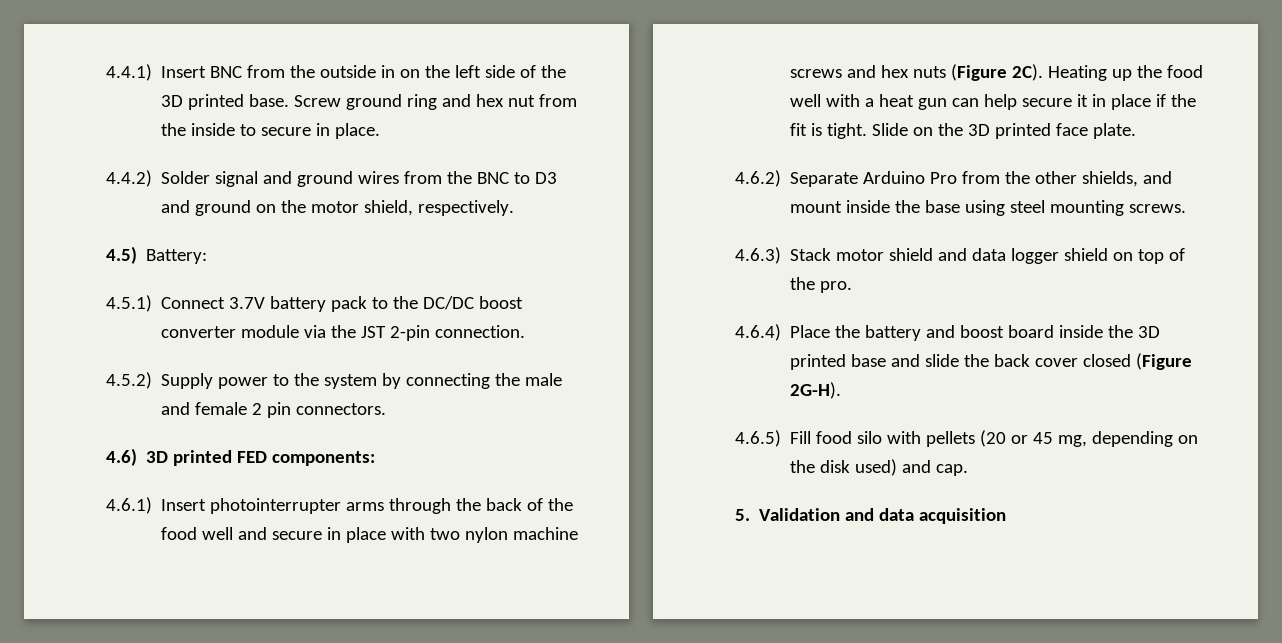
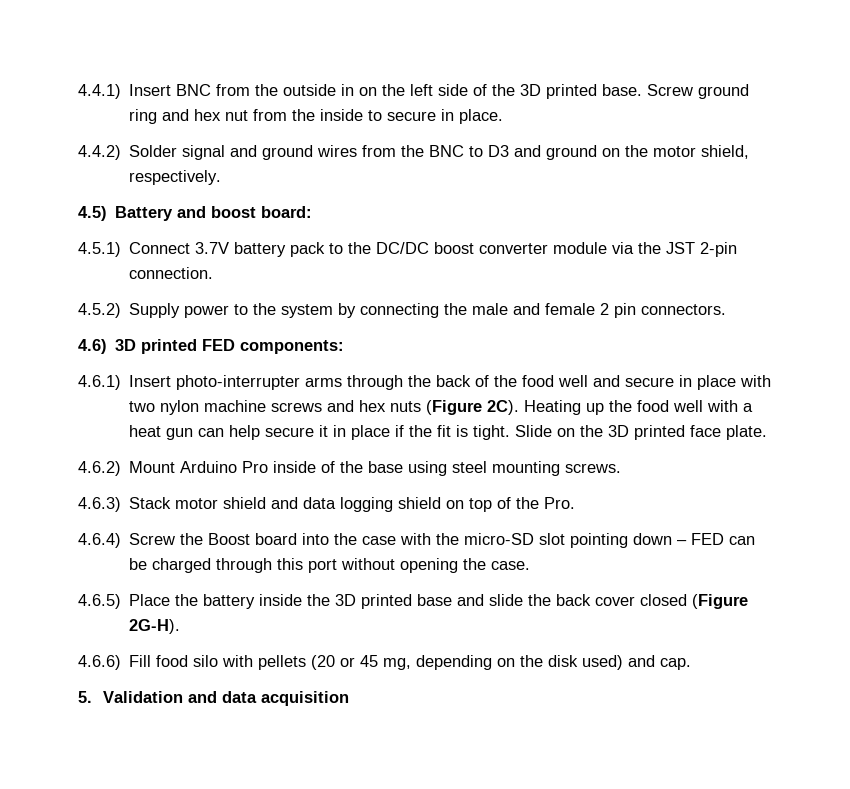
[146,249,208,264] Battery: -> [115,206,313,221] Battery and boost board:
[210,498,342,514] photointerrupter -> [176,375,301,390] photo-interrupter
[790,172,859,187] Separate -> [129,461,176,473] Mount
[962,171,1173,187] [790,200,891,213] from the other shields, and mount inside -> [273,461,336,473] inside of
[1011,248,1060,264] logger -> [340,497,394,512] logging
[820,281,853,293] [735,324,1055,341] pro. // 4.6.4) Place the battery and boost board -> [544,497,576,509] [78,533,756,548] [129,558,531,573] [78,594,256,609] Pro. // 4.6.4) Screw the Boost board into the case with the micro-SD slot pointing down – FED can be charged through this port without opening the case. // 4.6.5) Place the battery
[735,430,781,447] 4.6.5) -> [78,655,121,670] 4.6.6)

